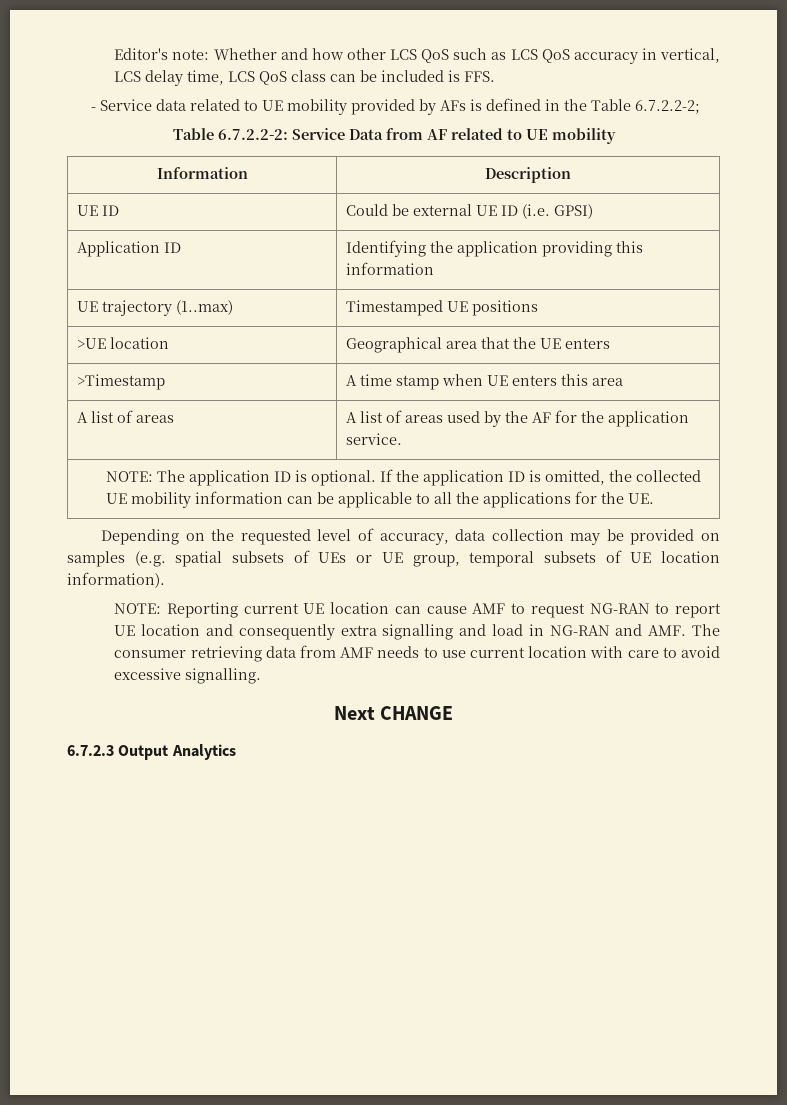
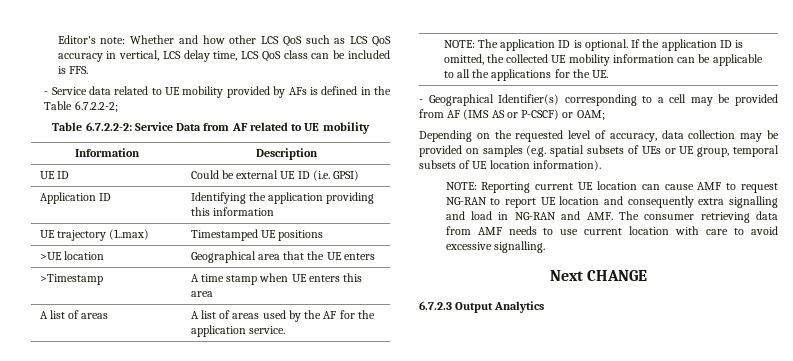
(654, 498) none -> [419,94,778,106] [419,109,605,120] // - Geographical Identifier(s) corresponding to a cell may be provided from AF (IMS AS or P-CSCF) or OAM;

